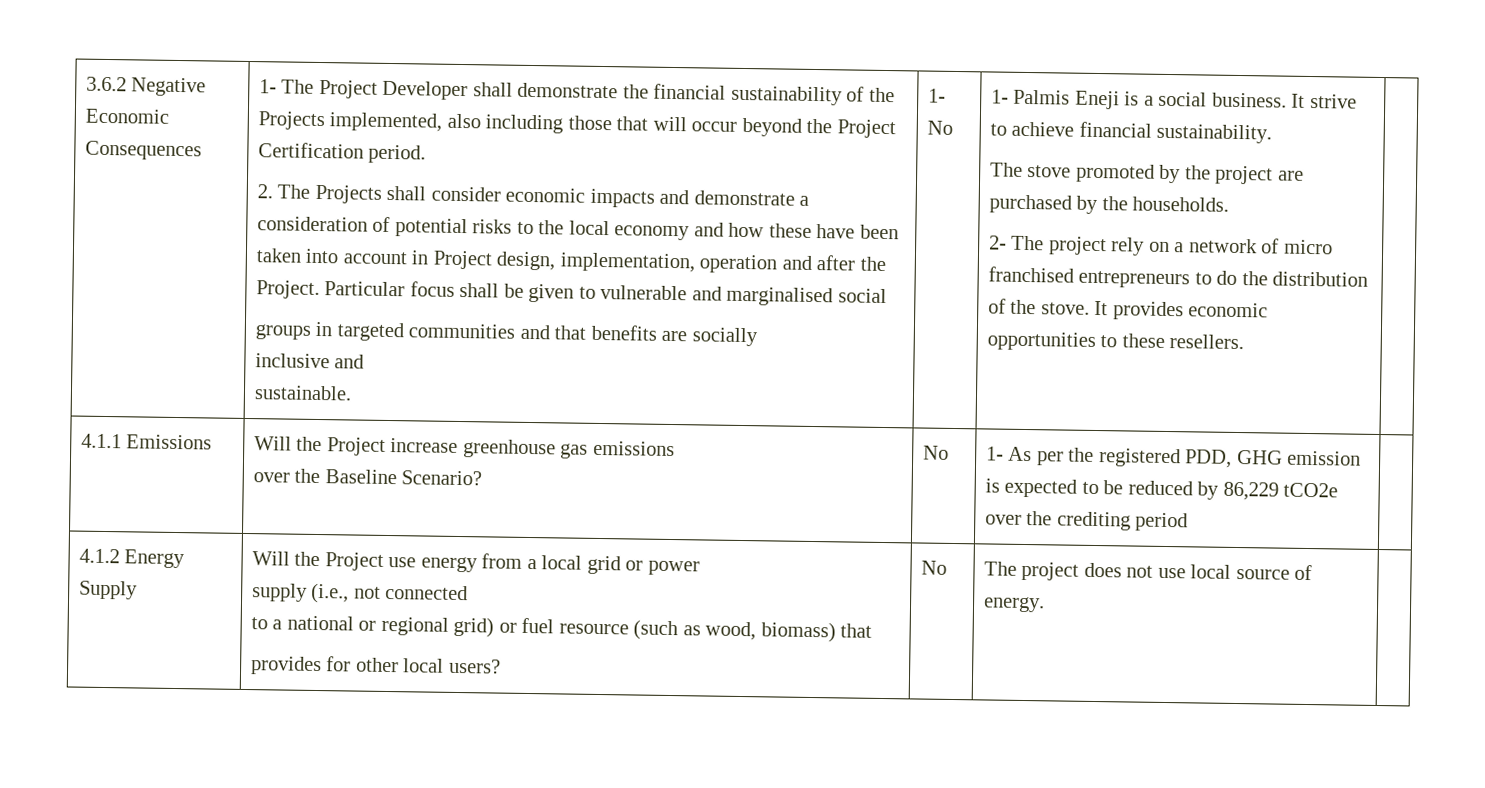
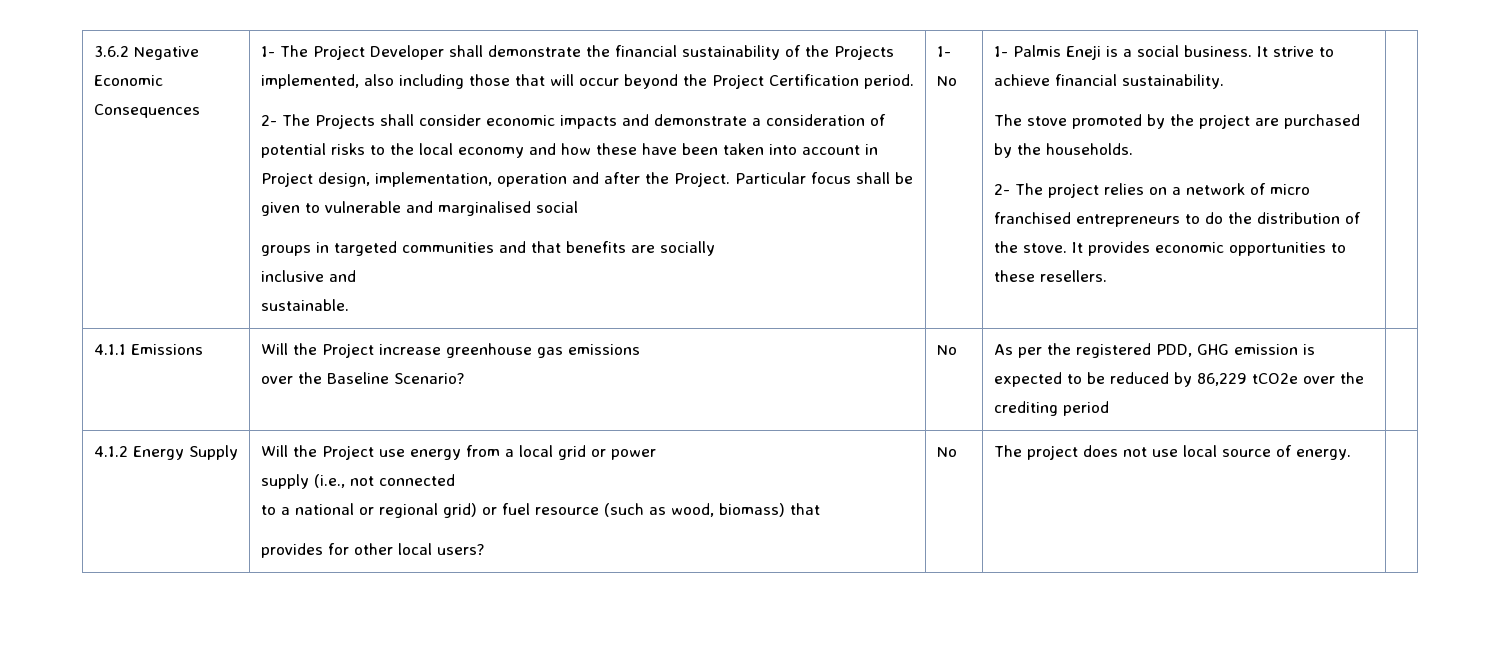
[256,184,273,199] 2. -> [260,115,277,126] 2-
[1110,237,1146,256] rely -> [1103,183,1144,195] relies
[985,446,1004,461] 1- -> (957, 350) none

